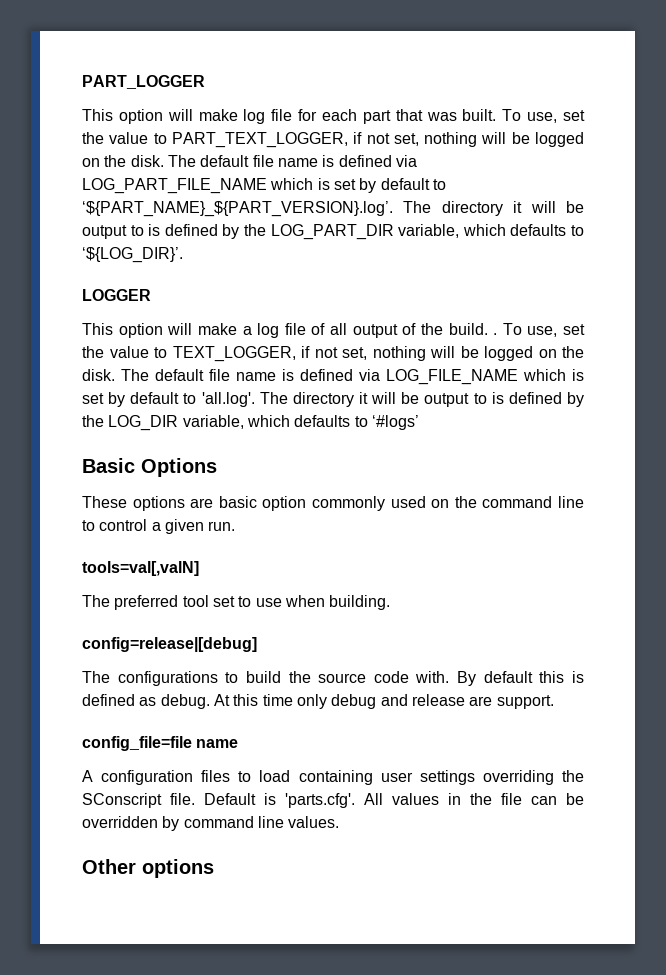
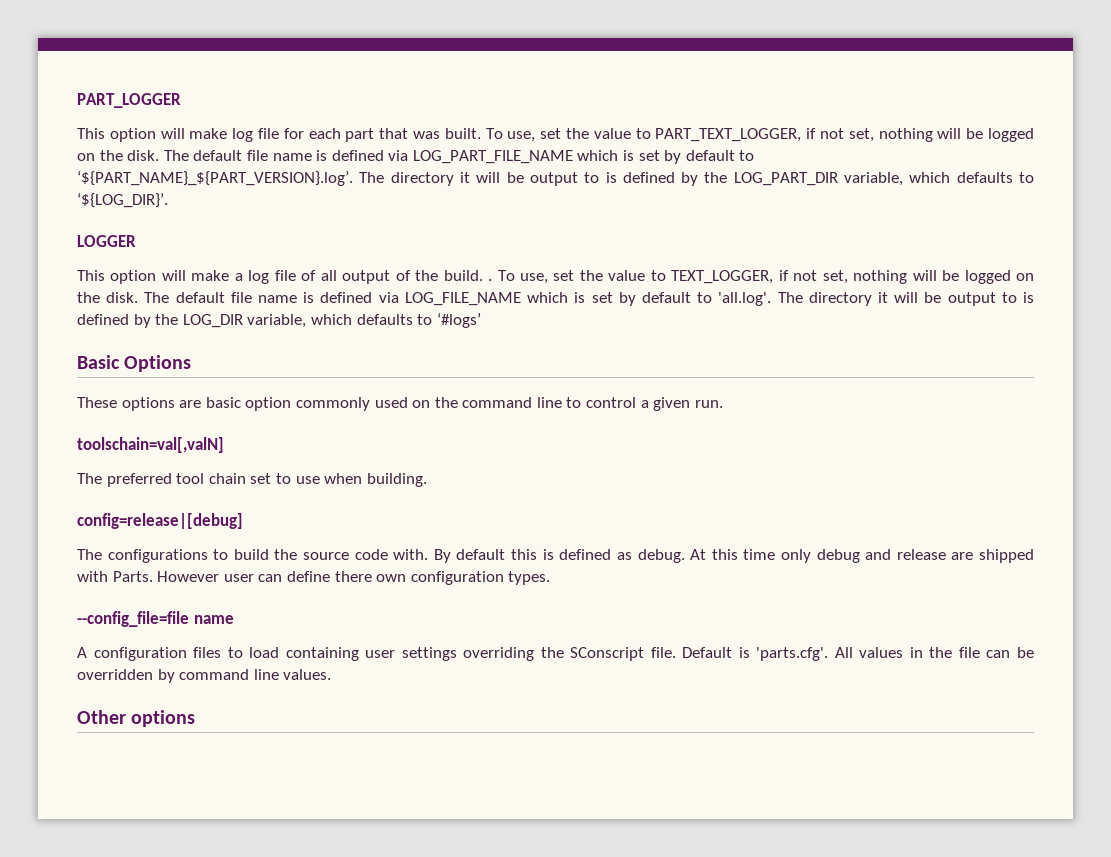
[82,561,199,576] tools=val[,valN] -> [77,437,224,453] toolschain=val[,valN]
(209, 601) none -> [208,473,246,484] chain
[496,695,554,709] [82,736,192,751] support. // config_file=file -> [978,549,1034,563] [77,571,551,585] [77,611,189,627] shipped with Parts. However user can define there own configuration types. // --config_file=file

